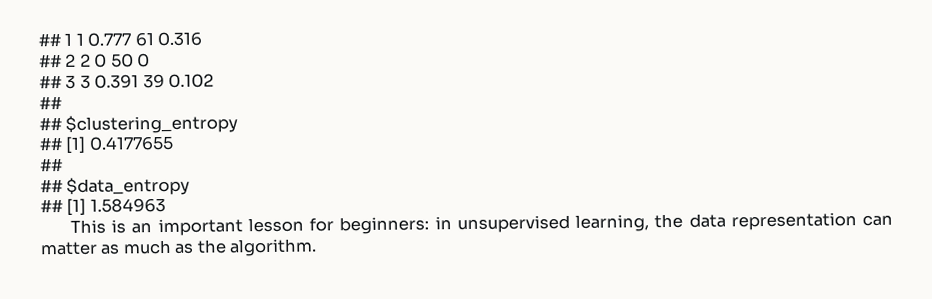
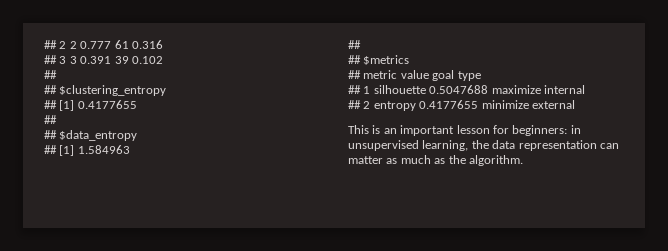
[38,32,84,47] ## 1 1 -> [44,40,77,49] ## 2 2
[39,53,151,68] // ## 2 2 0 50 0 -> (163, 44) none
(166, 205) none -> [348,40,361,49] [348,55,410,65] [348,70,481,81] [348,85,585,94] [348,100,575,111] // ## // ## $metrics // ## metric value goal type // ## 1 silhouette 0.5047688 maximize internal // ## 2 entropy 0.4177655 minimize external

